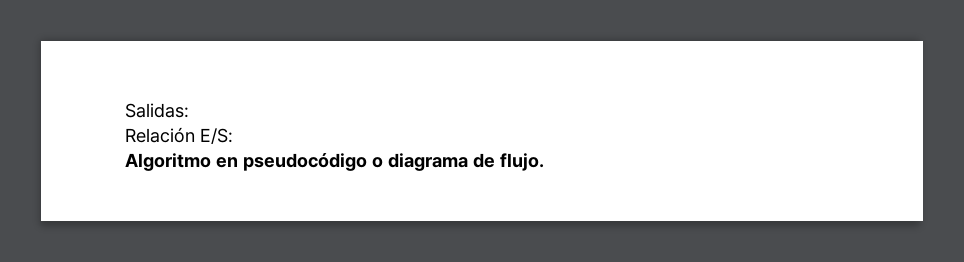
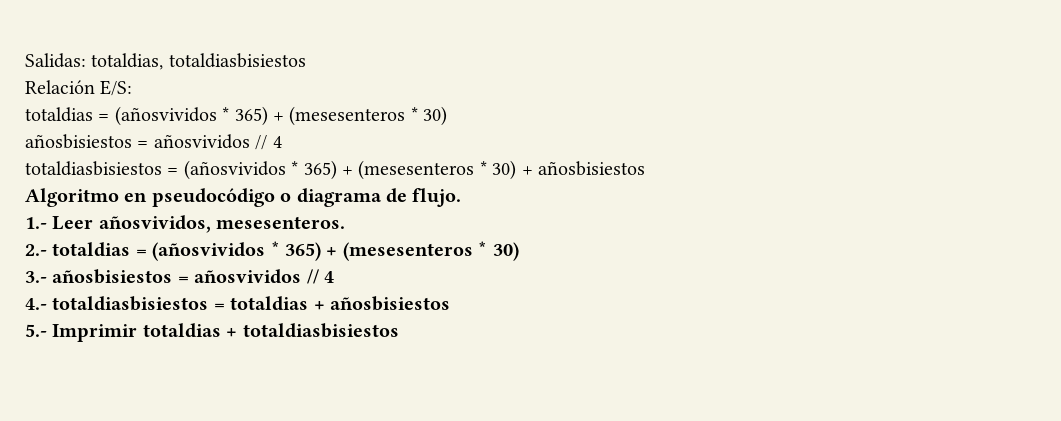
(189, 110) none -> [91,53,306,70] totaldias, totaldiasbisiestos
(233, 136) none -> [25,106,448,126] [25,134,282,150] [25,160,645,180] // totaldias = (añosvividos * 365) + (mesesenteros * 30) // añosbisiestos = añosvividos // 4 // totaldiasbisiestos = (añosvividos * 365) + (mesesenteros * 30) + añosbisiestos
(544, 162) none -> [25,215,346,233] [25,241,519,261] [25,269,334,284] [25,296,450,311] [25,323,399,342] // 1.- Leer añosvividos, mesesenteros. // 2.- totaldias = (añosvividos * 365) + (mesesenteros * 30) // 3.- añosbisiestos = añosvividos // 4 // 4.- totaldiasbisiestos = totaldias + añosbisiestos // 5.- Imprimir totaldias + totaldiasbisiestos

